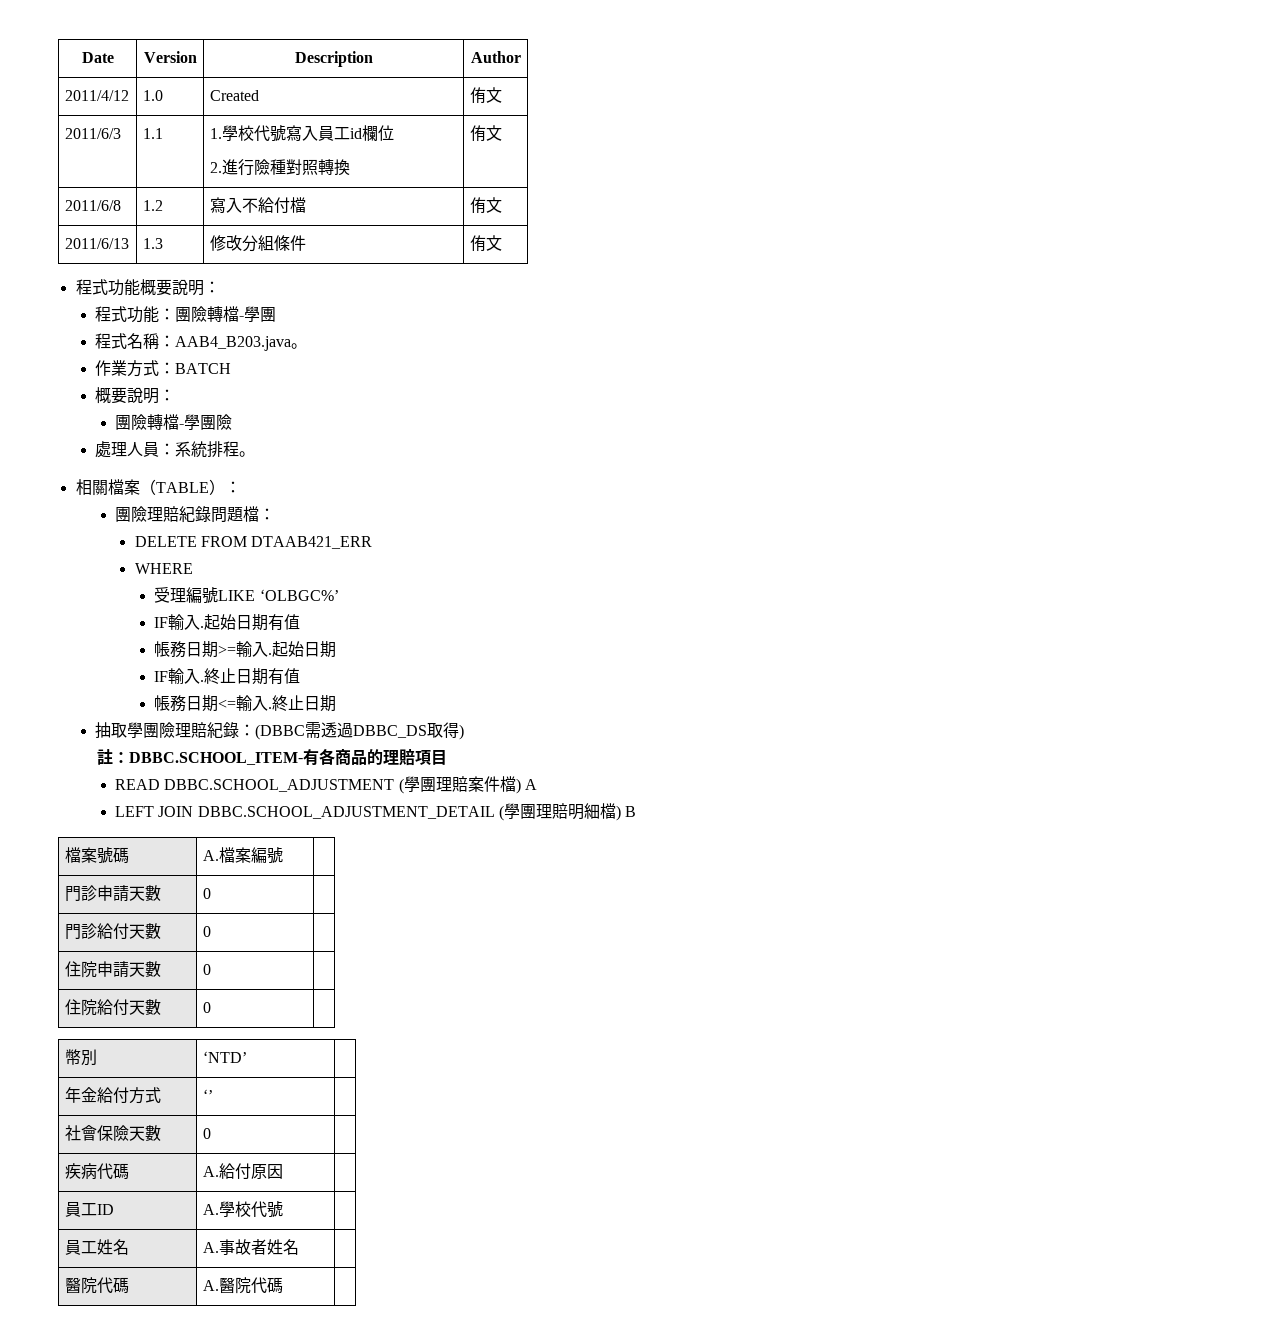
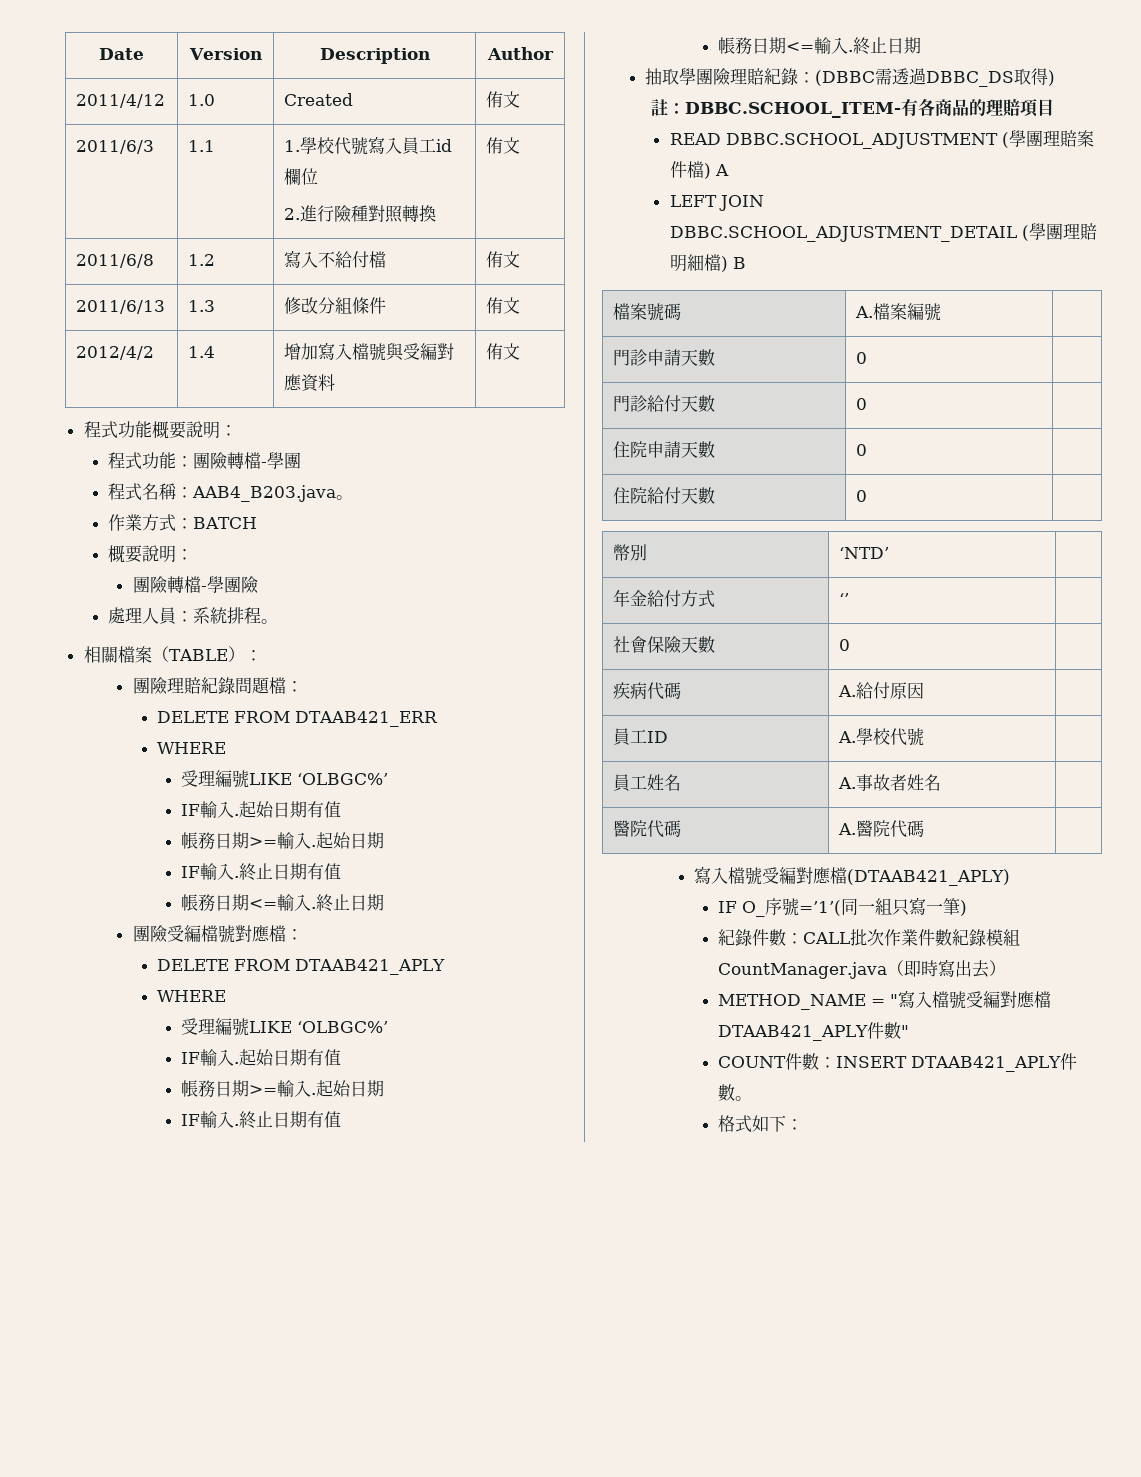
(502, 243) none -> [76,346,155,360] [188,346,216,358] [284,342,455,361] [284,374,336,392] [486,343,521,360] // 2012/4/2 | 1.4 | 增加寫入檔號與受編對應資料 | 侑文
(337, 703) none -> [132,925,303,943] [156,959,445,975] [156,990,226,1002] [181,1018,389,1036] [181,1049,342,1066] [181,1080,385,1097] [181,1111,342,1129] [718,37,922,55] // 團險受編檔號對應檔： // DELETE FROM DTAAB421_APLY // WHERE // 受理編號LIKE ‘OLBGC%’ // IF輸入.起始日期有值 // 帳務日期>=輸入.起始日期 // IF輸入.終止日期有值 // 帳務日期<=輸入.終止日期
(283, 1285) none -> [693,866,1010,886] [718,897,968,917] [718,929,1021,946] [718,959,1007,979] [718,990,1052,1010] [718,1022,910,1041] [718,1053,1078,1072] [718,1084,753,1101] [718,1115,804,1133] // 寫入檔號受編對應檔(DTAAB421_APLY) // IF O_序號=’1’(同一組只寫一筆) // 紀錄件數：CALL批次作業件數紀錄模組CountManager.java（即時寫出去） // METHOD_NAME = "寫入檔號受編對應檔DTAAB421_APLY件數" // COUNT件數：INSERT DTAAB421_APLY件數。 // 格式如下：

